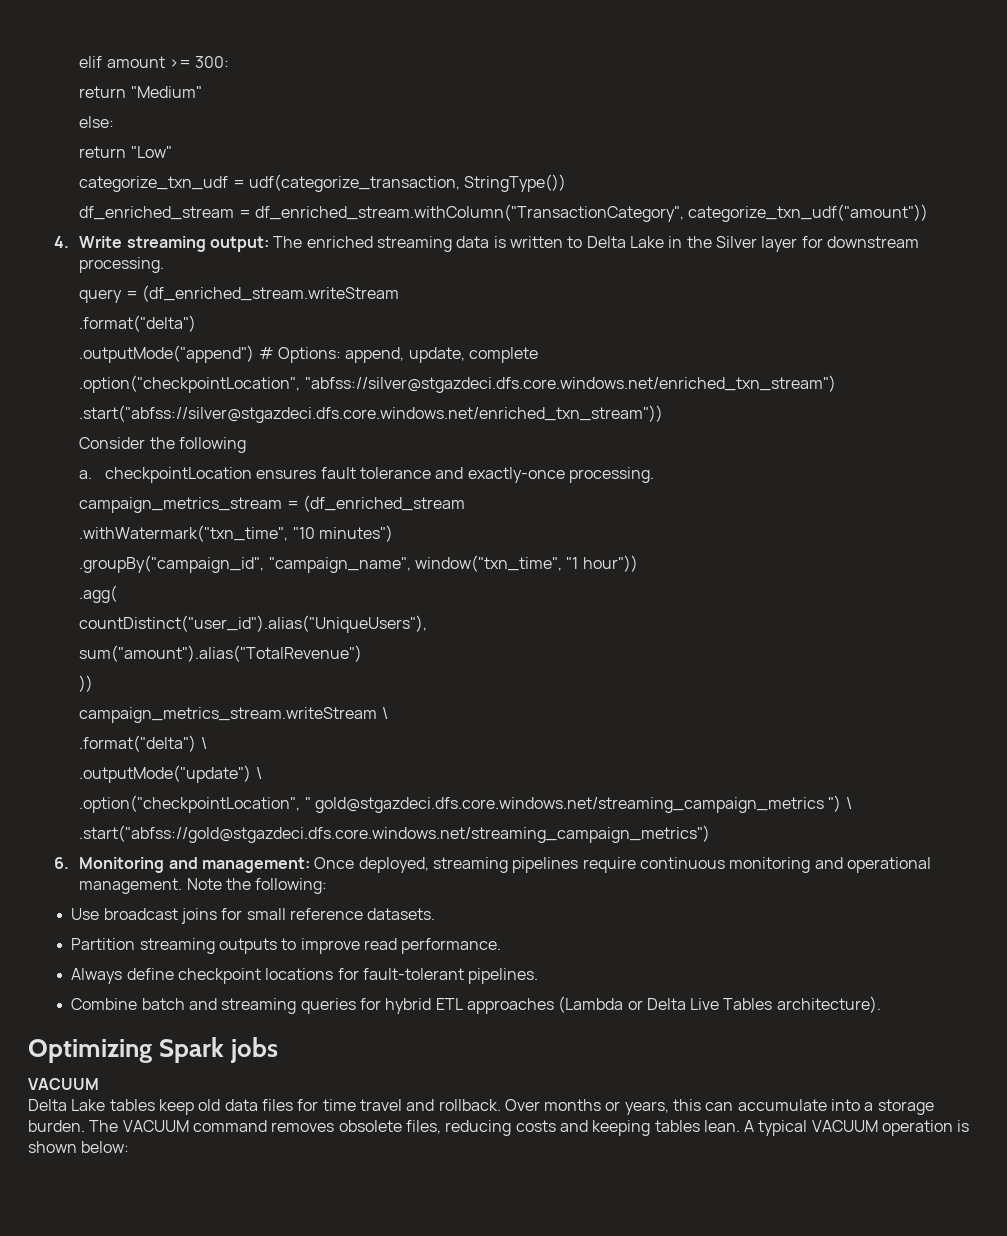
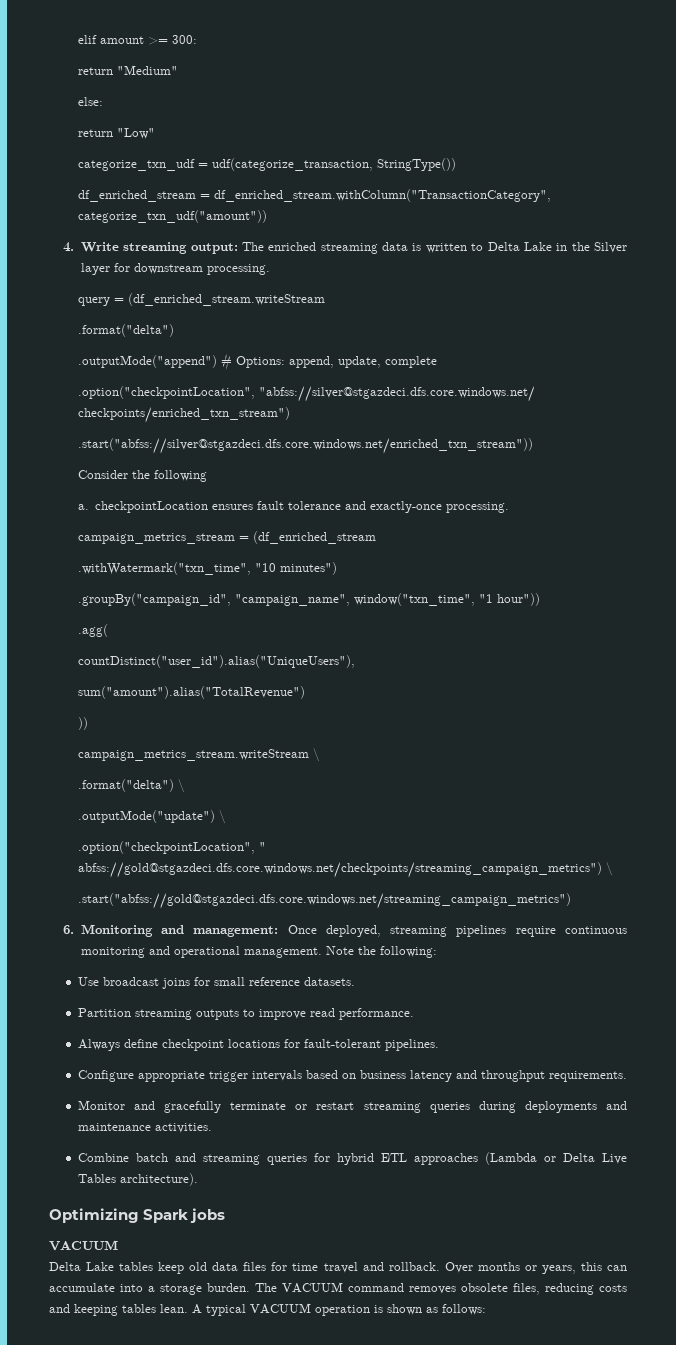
[304,375,836,393] "abfss://silver@stgazdeci.dfs.core.windows.net/enriched_txn_stream") -> [258,386,535,402] [77,407,290,423] "abfss://silver@stgazdeci.dfs.core.windows.net/ checkpoints/enriched_txn_stream")
[315,795,842,813] gold@stgazdeci.dfs.core.windows.net/streaming_campaign_metrics ") -> [77,862,602,878] abfss://gold@stgazdeci.dfs.core.windows.net/checkpoints/streaming_campaign_metrics")
(539, 976) none -> [77,1070,627,1082] [77,1100,628,1113] [77,1123,212,1133] // Configure appropriate trigger intervals based on business latency and throughput requirements. // Monitor and gracefully terminate or restart streaming queries during deployments and maintenance activities.
[81,1141,130,1153] below: -> [426,1304,486,1315] as follows:

